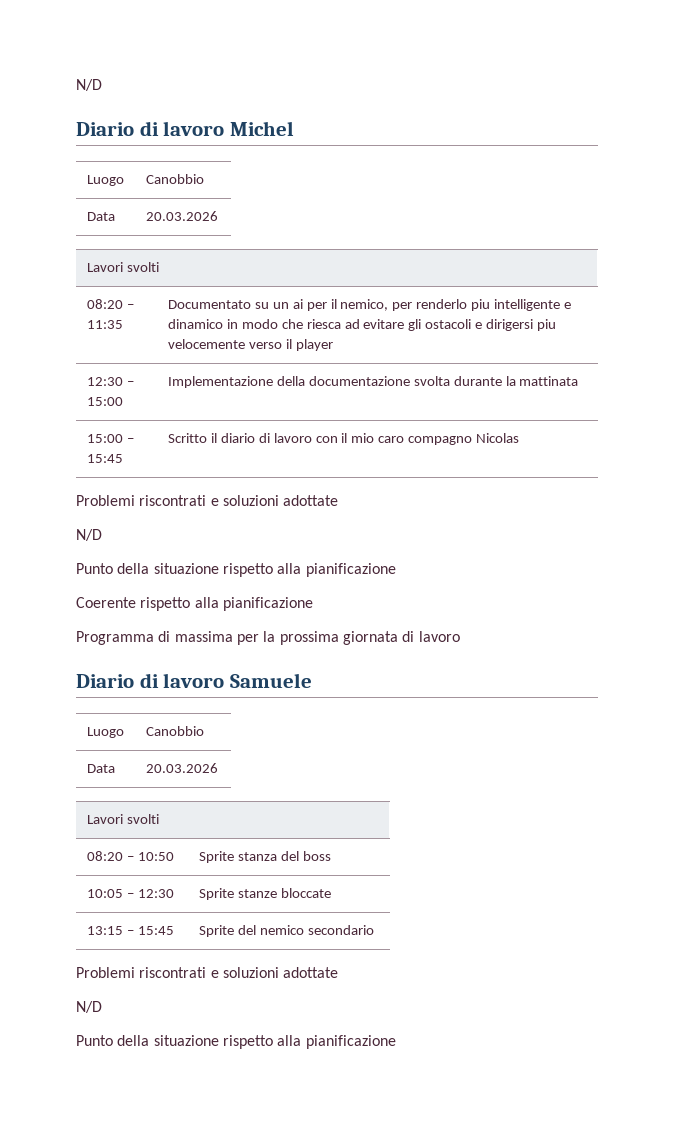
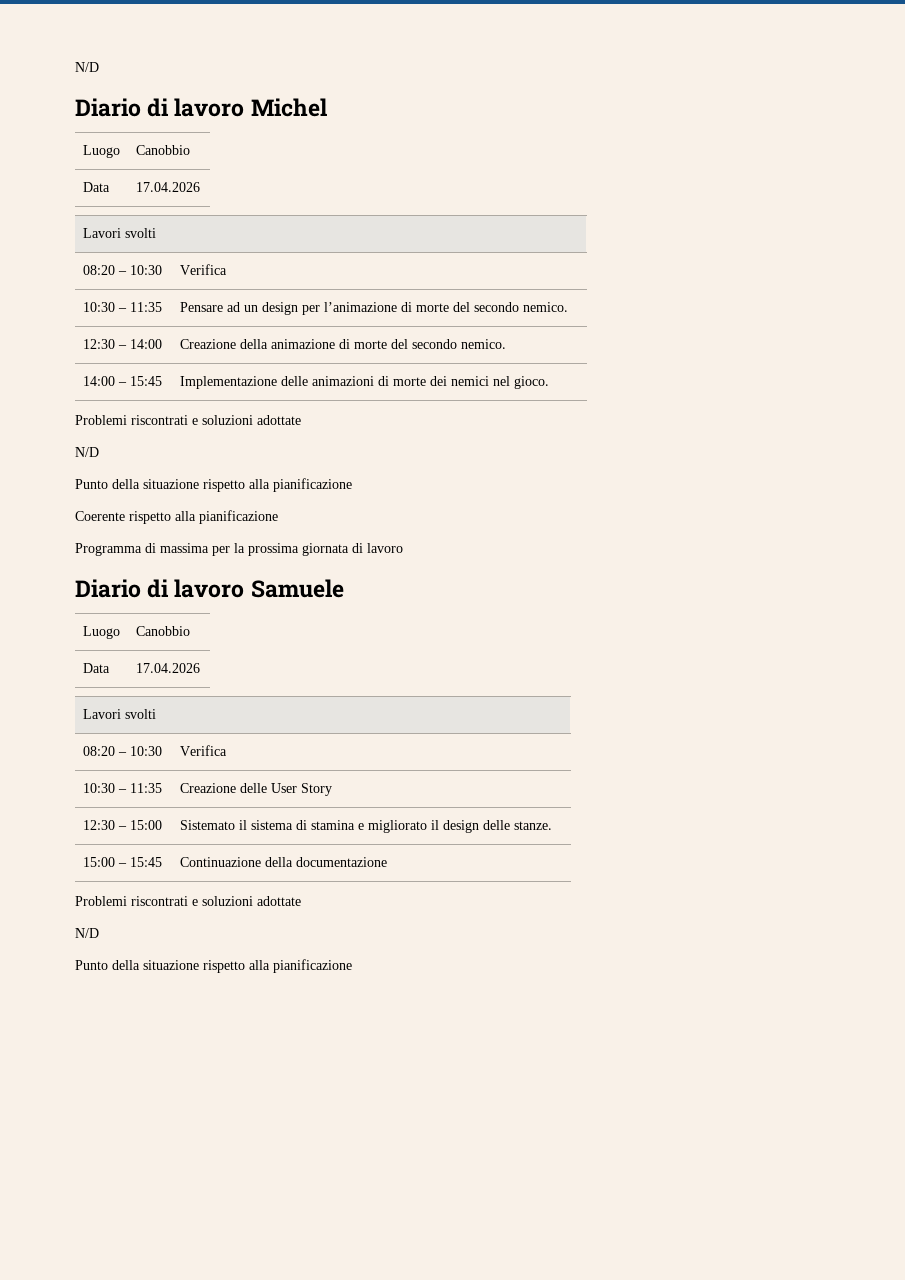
[145,211,218,221] [86,262,159,272] [86,299,134,309] [86,320,123,329] [167,299,571,311] [167,319,556,331] [167,339,333,351] [86,377,134,386] [86,397,123,406] [167,376,579,388] [86,434,134,443] [86,454,123,463] [167,433,520,445] 20.03.2026 // Lavori svolti // 08:20 – 11:35 | Documentato su un ai per il nemico, per renderlo piu intelligente e dinamico in modo che riesca ad evitare gli ostacoli e dirigersi piu velocemente verso il player // 12:30 – 15:00 | Implementazione della documentazione svolta durante la mattinata // 15:00 – 15:45 | Scritto il diario di lavoro con il mio caro compagno Nicolas -> [135,182,200,192] [82,228,156,238] [82,265,162,275] [179,264,227,275] [82,302,162,312] [179,302,568,315] [82,339,162,349] [179,339,506,349] [82,376,162,386] [179,376,549,389] 17.04.2026 // Lavori svolti // 08:20 – 10:30 | Verifica // 10:30 – 11:35 | Pensare ad un design per l’animazione di morte del secondo nemico. // 12:30 – 14:00 | Creazione della animazione di morte del secondo nemico. // 14:00 – 15:45 | Implementazione delle animazioni di morte dei nemici nel gioco.
[145,763,218,773] [86,814,159,824] [86,851,174,861] [198,851,331,863] [86,889,174,898] [198,888,331,900] [86,926,174,935] [198,925,374,937] 20.03.2026 // Lavori svolti // 08:20 – 10:50 | Sprite stanza del boss // 10:05 – 12:30 | Sprite stanze bloccate // 13:15 – 15:45 | Sprite del nemico secondario -> [135,663,200,673] [82,709,156,719] [82,746,162,756] [179,745,227,756] [82,783,162,793] [179,783,332,796] [82,820,162,830] [179,820,552,833] [82,857,162,867] [179,857,387,867] 17.04.2026 // Lavori svolti // 08:20 – 10:30 | Verifica // 10:30 – 11:35 | Creazione delle User Story // 12:30 – 15:00 | Sistemato il sistema di stamina e migliorato il design delle stanze. // 15:00 – 15:45 | Continuazione della documentazione

